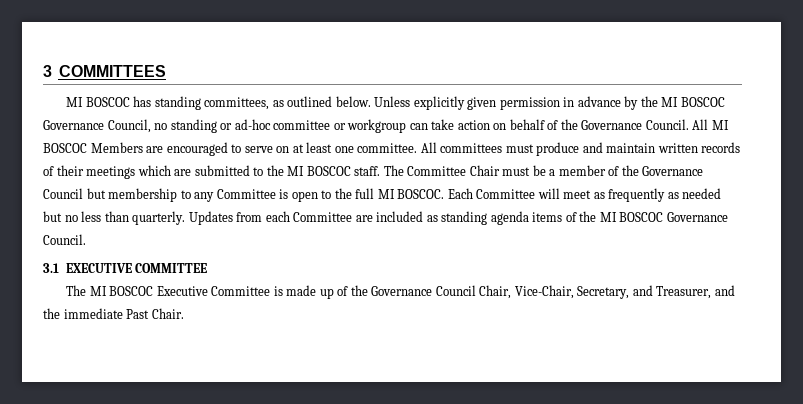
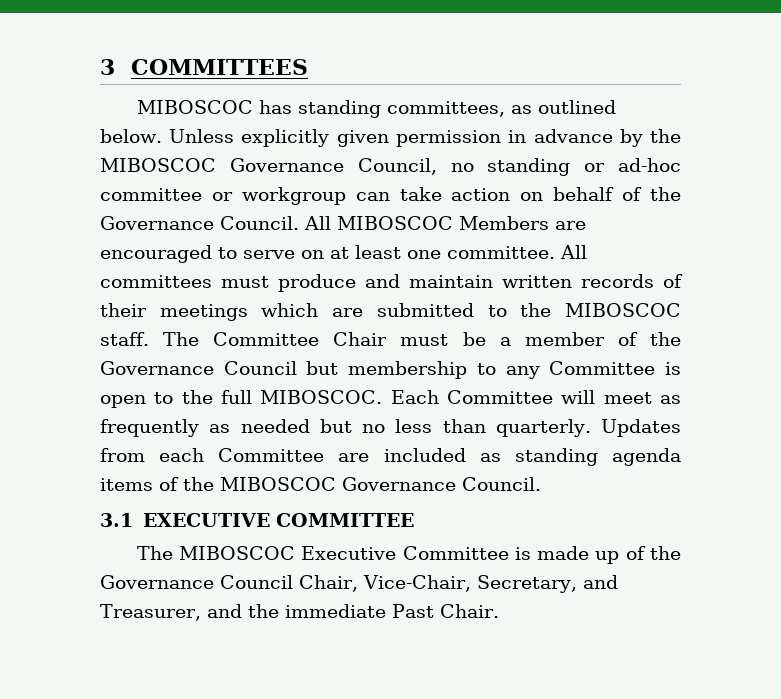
[66,97,130,107] MI BOSCOC -> [136,100,253,114] MIBOSCOC
[661,97,725,107] MI BOSCOC -> [100,158,216,172] MIBOSCOC
[711,120,729,130] [43,143,87,153] MI BOSCOC -> [337,216,453,230] MIBOSCOC
[287,166,351,176] MI BOSCOC -> [565,303,681,317] MIBOSCOC
[377,189,445,199] MI BOSCOC. -> [260,390,383,404] MIBOSCOC.
[599,212,664,222] MI BOSCOC -> [220,477,336,491] MIBOSCOC
[89,286,154,296] MI BOSCOC -> [179,546,296,560] MIBOSCOC

